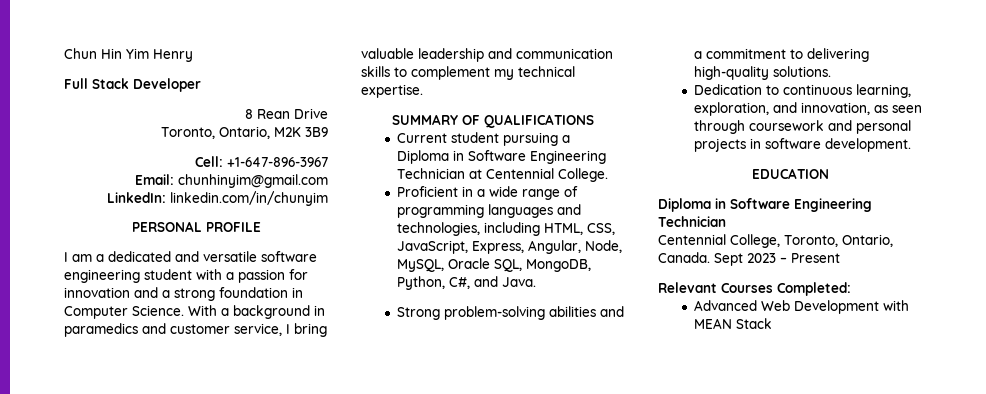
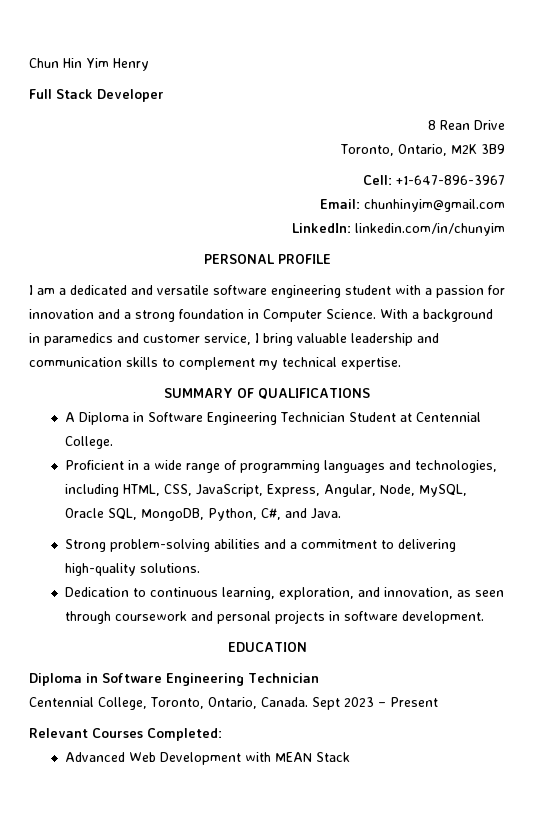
[396,132,570,146] [396,150,606,164] [396,168,465,179] Current student pursuing a Diploma in Software Engineering Technician -> [65,412,397,425] A Diploma in Software Engineering Technician Student

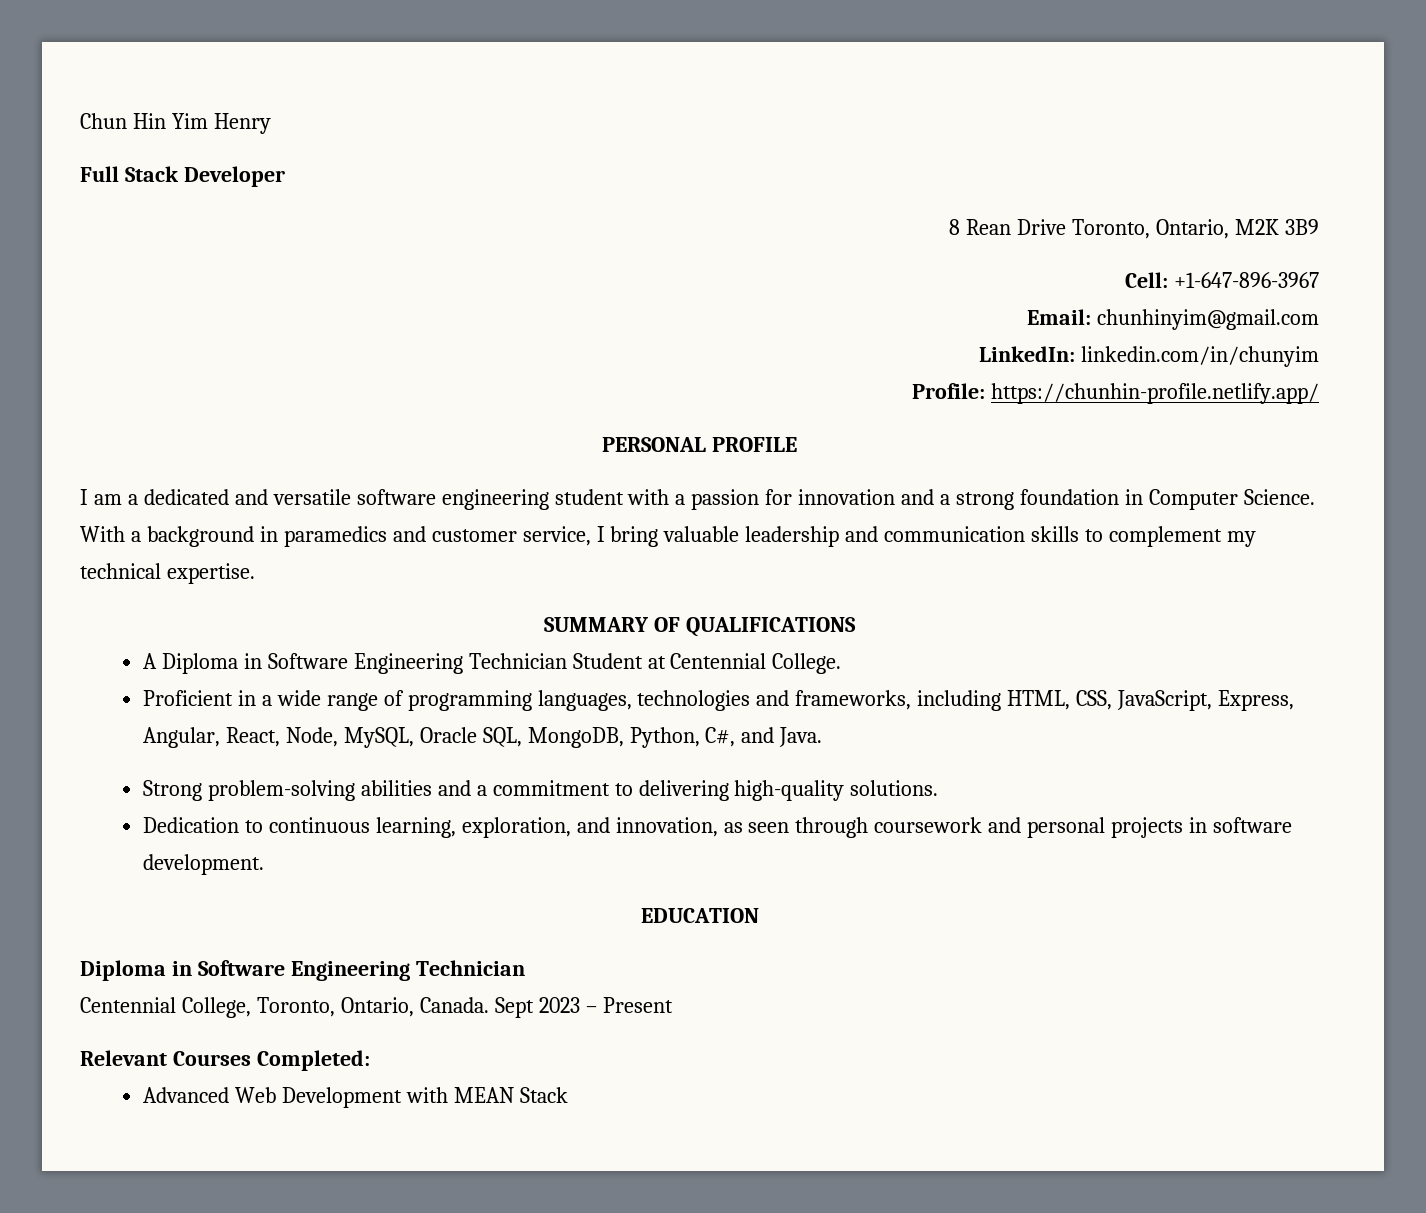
(505, 125) // -> (1067, 227) none
(505, 229) none -> [912,383,1319,404] // Profile: https://chunhin-profile.netlify.app/
[324,460,498,473] languages and technologies, -> [537,690,912,711] languages, technologies and frameworks,
(377, 490) none -> [225,727,280,747] React,

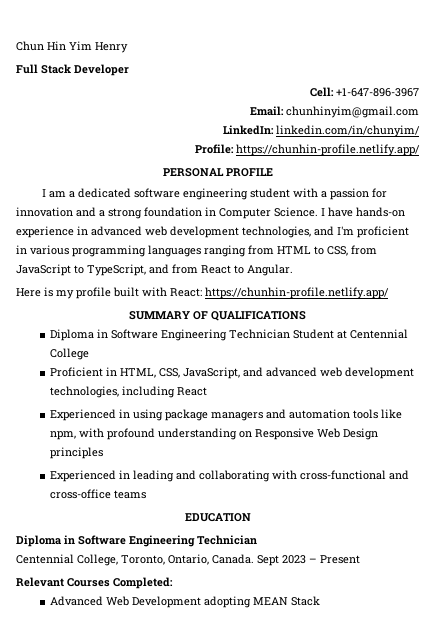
[949,219,1320,239] // 8 Rean Drive Toronto, Ontario, M2K 3B9 -> (129, 70) none
[1081,346,1319,367] linkedin.com/in/chunyim -> [276,125,420,137] linkedin.com/in/chunyim/
[234,489,351,505] and versatile -> (132, 193) none
[80,526,1256,547] [80,563,255,584] With a background in paramedics and customer service, I bring valuable leadership and communication skills to complement my technical expertise. -> [321,207,405,217] [16,226,409,238] [16,245,377,257] [16,264,293,276] [16,287,389,299] I have hands-on experience in advanced web development technologies, and I'm proficient in various programming languages ranging from HTML to CSS, from JavaScript to TypeScript, and from React to Angular. // Here is my profile built with React: https://chunhin-profile.netlify.app/
[142,653,157,669] A -> (306, 316) none
[772,653,842,674] College. -> [49,348,89,360] College
[261,690,1295,711] [142,727,823,748] [142,780,939,801] [142,817,1293,838] [142,854,264,875] a wide range of programming languages, technologies and frameworks, including HTML, CSS, JavaScript, Express, Angular, React, Node, MySQL, Oracle SQL, MongoDB, Python, C#, and Java. // Strong problem-solving abilities and a commitment to delivering high-quality solutions. // Dedication to continuous learning, exploration, and innovation, as seen through coursework and personal projects in software development. -> [119,367,414,379] [49,386,207,398] [49,409,402,421] [49,428,378,440] [49,447,103,459] [49,470,409,482] [49,489,146,499] HTML, CSS, JavaScript, and advanced web development technologies, including React // Experienced in using package managers and automation tools like npm, with profound understanding on Responsive Web Design principles // Experienced in leading and collaborating with cross-functional and cross-office teams
[405,1087,448,1103] with -> [203,596,251,608] adopting

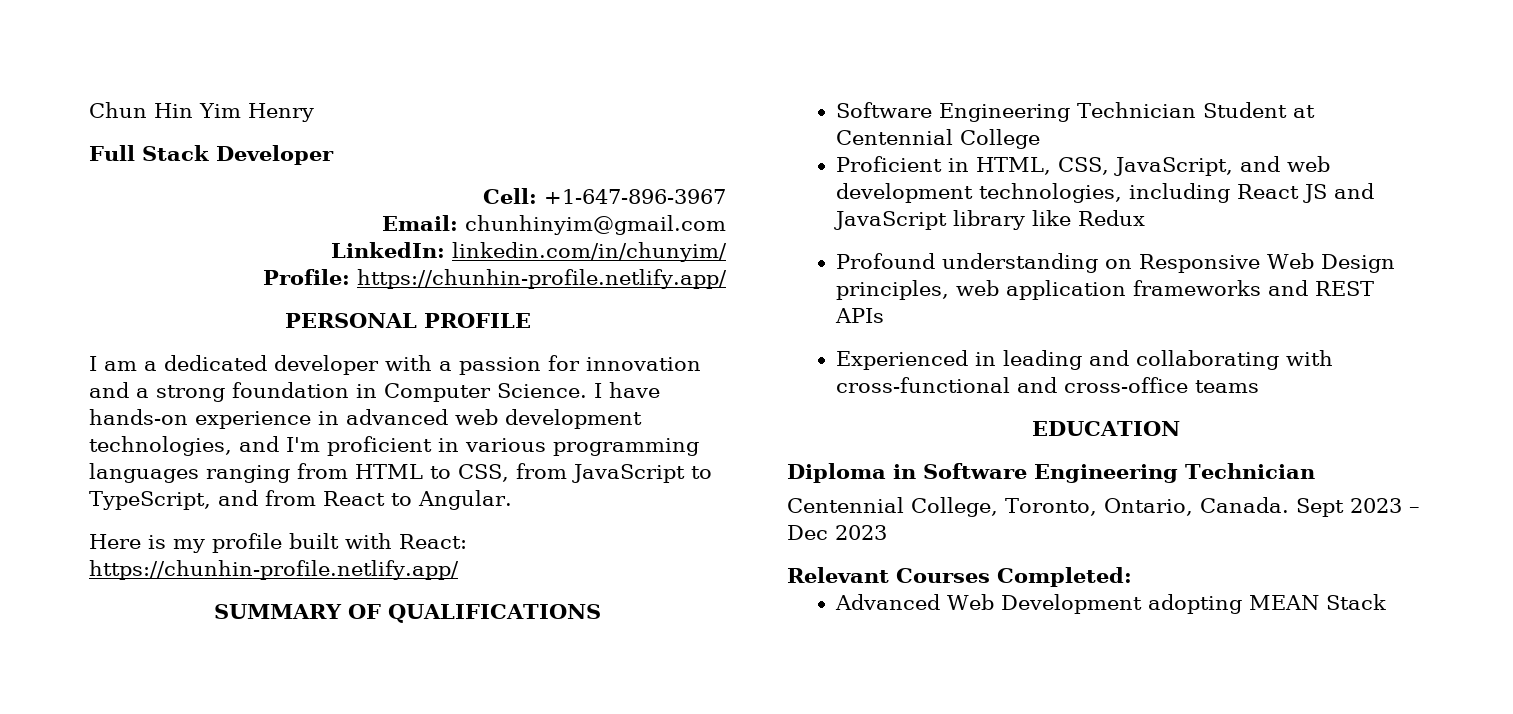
[134,188,291,200] software engineering student -> [274,355,379,375] developer
[49,329,108,341] Diploma in -> (602, 613) none
[265,367,317,377] advanced -> (1281, 164) none
[49,409,402,421] [49,428,155,440] // Experienced in using package managers and automation tools like npm, with profound -> [1303,183,1375,203] [834,210,1146,230] [836,253,936,269] JS and JavaScript library like Redux // Profound
[49,447,103,459] principles -> [836,280,1375,300] [835,308,885,323] principles, web application frameworks and REST APIs
[320,555,360,564] Present -> [787,525,887,540] Dec 2023

